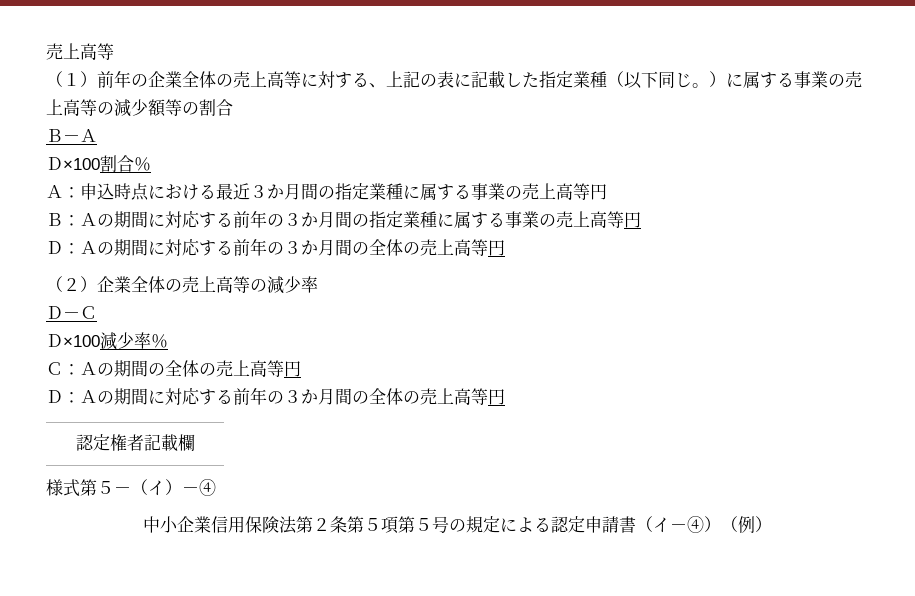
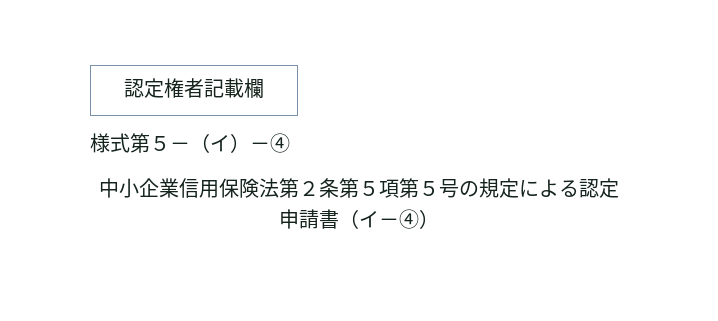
[46,43,114,60] [46,70,862,89] [46,99,233,117] [46,129,97,142] [46,155,151,172] [46,183,607,201] [46,210,641,228] [46,238,505,256] [46,276,318,294] [46,306,97,319] [46,332,168,350] [46,360,301,377] [46,387,505,405] 売上高等 // （１）前年の企業全体の売上高等に対する、上記の表に記載した指定業種（以下同じ。）に属する事業の売上高等の減少額等の割合 // Ｂ－Ａ // Ｄ×100割合％ // Ａ：申込時点における最近３か月間の指定業種に属する事業の売上高等円 // Ｂ：Ａの期間に対応する前年の３か月間の指定業種に属する事業の売上高等円 // Ｄ：Ａの期間に対応する前年の３か月間の全体の売上高等円 // （２）企業全体の売上高等の減少率 // Ｄ－Ｃ // Ｄ×100減少率％ // Ｃ：Ａの期間の全体の売上高等円 // Ｄ：Ａの期間に対応する前年の３か月間の全体の売上高等円 // -> (124, 88) none
[721,516,772,533] （例） -> (439, 219) none

